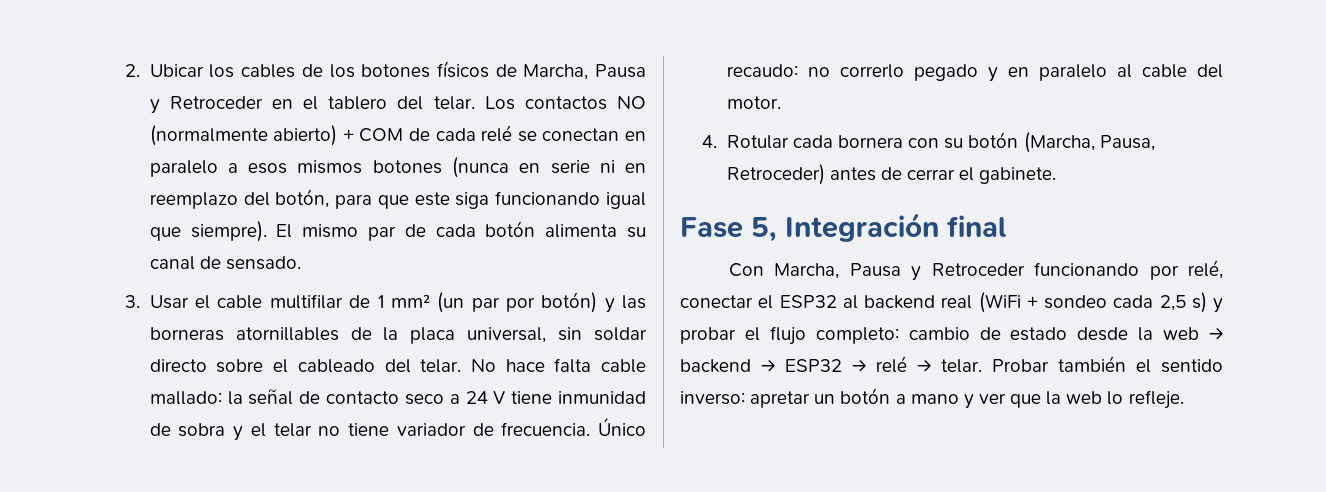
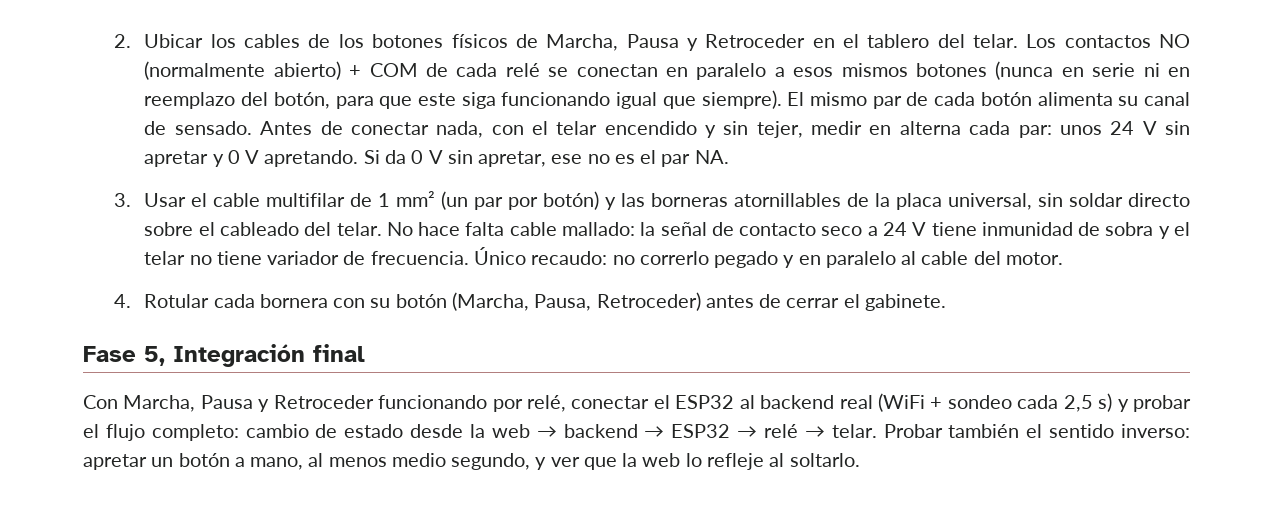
(301, 263) none -> [260,121,1191,138] [144,150,729,167] Antes de conectar nada, con el telar encendido y sin tejer, medir en alterna cada par: unos 24 V sin apretar y 0 V apretando. Si da 0 V sin apretar, ese no es el par NA.
[910,394,959,404] mano -> [250,453,531,470] mano, al menos medio segundo,
[1128,390,1184,409] refleje. -> [706,453,860,470] refleje al soltarlo.

